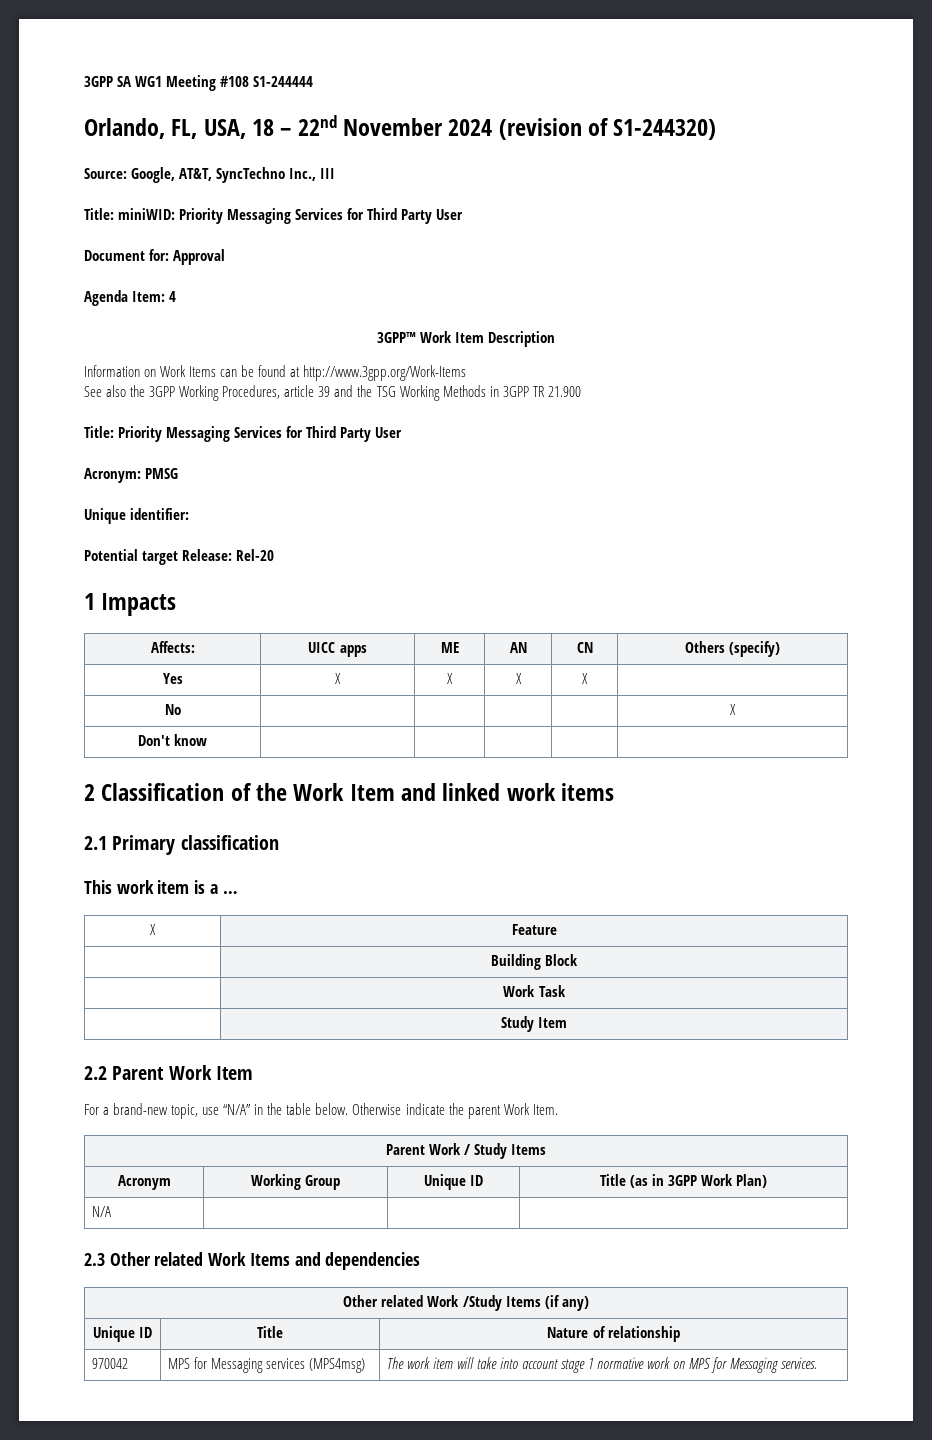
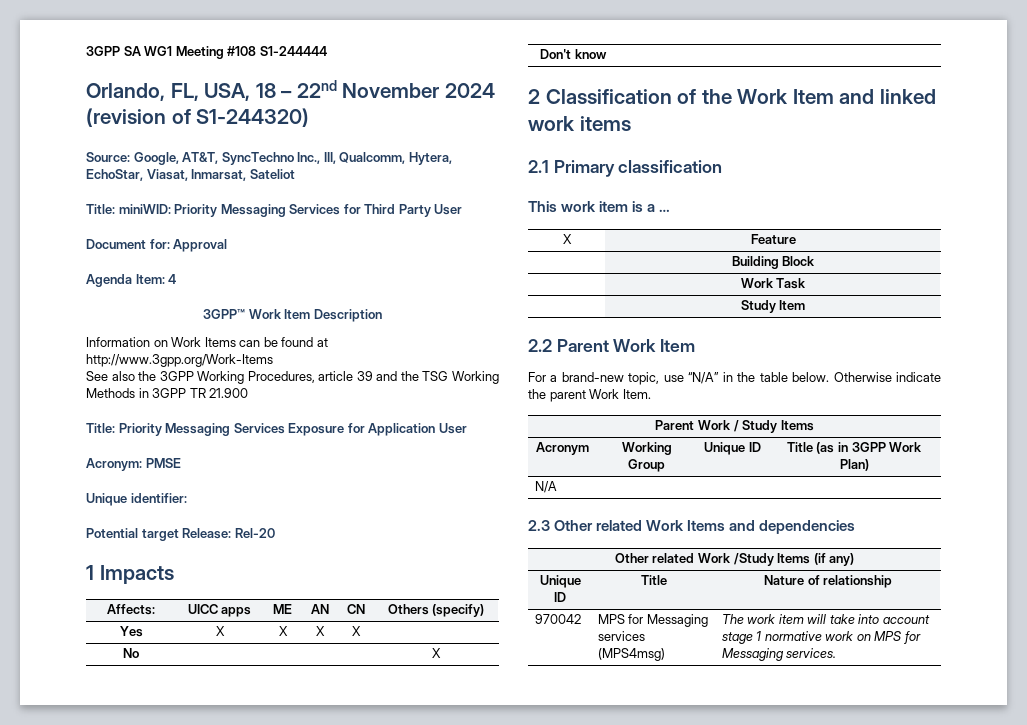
[320,168,336,179] III -> [323,152,452,165] [86,169,295,181] III, Qualcomm, Hytera, EchoStar, Viasat, Inmarsat, Sateliot
[286,426,372,442] for Third Party -> [288,423,436,436] Exposure for Application
[145,468,179,479] PMSG -> [145,458,181,468] PMSE

